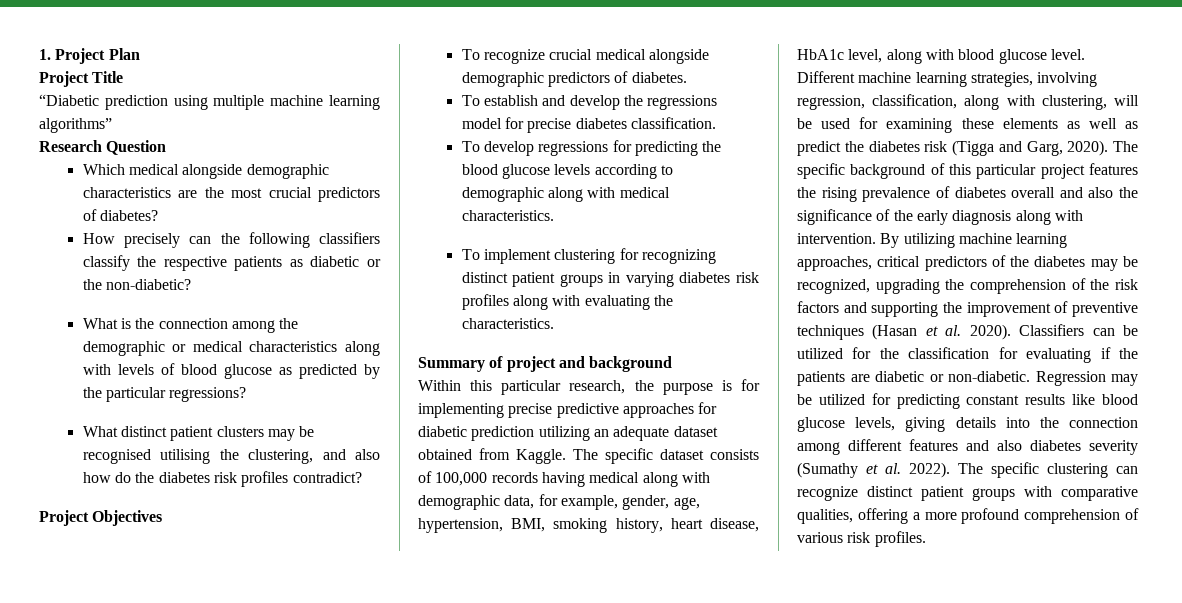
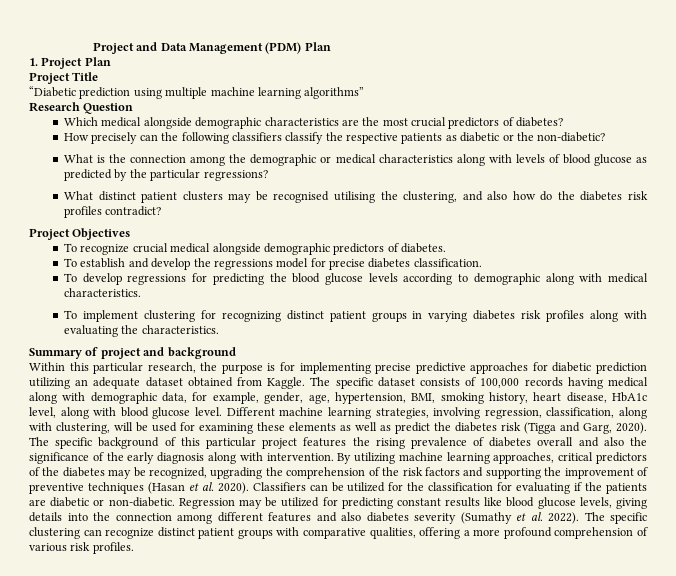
(39, 54) none -> [92,42,331,54] Project and Data Management (PDM) Plan //

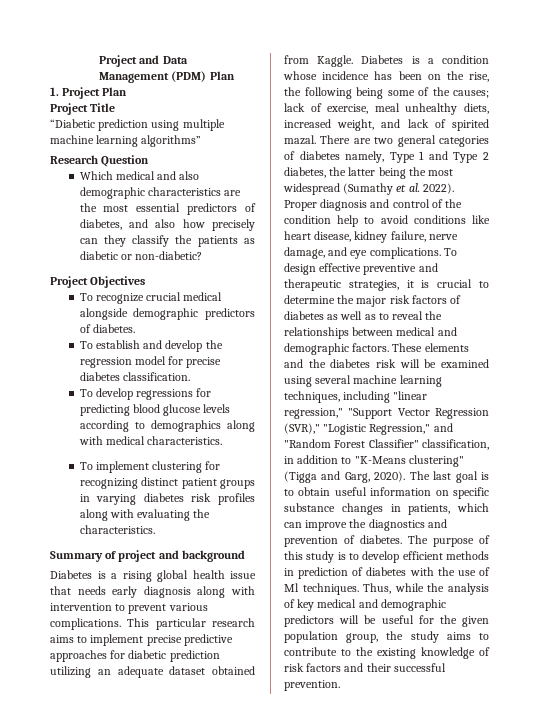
[143,117,192,129] alongside -> [157,171,200,180] and also
[411,117,564,129] [64,132,282,144] crucial predictors of diabetes? // How precisely can the following classifiers -> [136,203,256,215] [79,219,255,231] [79,235,126,247] essential predictors of diabetes, and also how precisely can they
[346,133,399,144] respective -> (193, 239) none
[516,132,534,141] the -> (132, 257) none
[64,154,647,166] [64,169,268,181] [64,191,648,203] [64,206,162,218] // What is the connection among the demographic or medical characteristics along with levels of blood glucose as predicted by the particular regressions? // What distinct patient clusters may be recognised utilising the clustering, and also how do the diabetes risk profiles contradict? -> (203, 255) none
[213,259,273,270] regressions -> [79,357,132,368] regression
[269,273,287,282] the -> (130, 410) none
[473,273,540,285] demographic -> [150,420,221,432] demographics
[29,362,371,374] Within this particular research, the purpose is for implementing -> [50,570,256,582] [50,586,255,598] [50,603,208,614] [50,618,255,630] [50,634,144,646] Diabetes is a rising global health issue that needs early diagnosis along with intervention to prevent various complications. This particular research aims to implement
[310,377,648,389] [29,392,647,404] [29,407,648,419] [29,422,521,434] The specific dataset consists of 100,000 records having medical along with demographic data, for example, gender, age, hypertension, BMI, smoking history, heart disease, HbA1c level, along with blood glucose level. Different machine learning strategies, involving regression, classification, along with clustering, will be used for examining these elements as well as predict the diabetes risk -> [361,55,489,64] [283,71,489,82] [284,87,489,99] [284,103,489,115] [284,119,489,131] [284,135,489,147] [284,151,490,163] [284,167,454,179] [283,183,454,195] [284,199,463,211] [284,215,490,227] [284,231,458,243] [284,247,457,259] [284,263,438,275] [284,279,489,291] [284,295,462,307] [284,311,443,320] [284,327,457,339] [284,343,469,355] [284,359,489,368] [284,375,442,387] [284,391,428,403] [284,408,489,419] [284,423,453,435] [284,439,489,450] [284,455,464,467] Diabetes is a condition whose incidence has been on the rise, the following being some of the causes; lack of exercise, meal unhealthy diets, increased weight, and lack of spirited mazal. There are two general categories of diabetes namely, Type 1 and Type 2 diabetes, the latter being the most widespread (Sumathy et al. 2022). Proper diagnosis and control of the condition help to avoid conditions like heart disease, kidney failure, nerve damage, and eye complications. To design effective preventive and therapeutic strategies, it is crucial to determine the major risk factors of diabetes as well as to reveal the relationships between medical and demographic factors. These elements and the diabetes risk will be examined using several machine learning techniques, including "linear regression," "Support Vector Regression (SVR)," "Logistic Regression," and "Random Forest Classifier" classification, in addition to "K-Means clustering"
[55,437,647,449] [29,452,647,464] [29,467,649,479] [29,482,648,494] [29,497,647,509] [29,512,647,524] [29,527,648,539] [29,542,134,554] specific background of this particular project features the rising prevalence of diabetes overall and also the significance of the early diagnosis along with intervention. By utilizing machine learning approaches, critical predictors of the diabetes may be recognized, upgrading the comprehension of the risk factors and supporting the improvement of preventive techniques (Hasan et al. 2020). Classifiers can be utilized for the classification for evaluating if the patients are diabetic or non-diabetic. Regression may be utilized for predicting constant results like blood glucose levels, giving details into the connection among different features and also diabetes severity (Sumathy et al. 2022). The specific clustering can recognize distinct patient groups with comparative qualities, offering a more profound comprehension of various risk profiles. -> [433,471,489,483] [284,487,489,499] [284,503,489,515] [284,519,447,531] [284,535,490,547] [284,551,489,563] [284,567,490,579] [284,583,489,595] [284,599,446,611] [284,615,489,627] [284,631,489,643] [284,647,490,659] [284,663,446,672] [284,680,340,691] last goal is to obtain useful information on specific substance changes in patients, which can improve the diagnostics and prevention of diabetes. The purpose of this study is to develop efficient methods in prediction of diabetes with the use of Ml techniques. Thus, while the analysis of key medical and demographic predictors will be useful for the given population group, the study aims to contribute to the existing knowledge of risk factors and their successful prevention.

